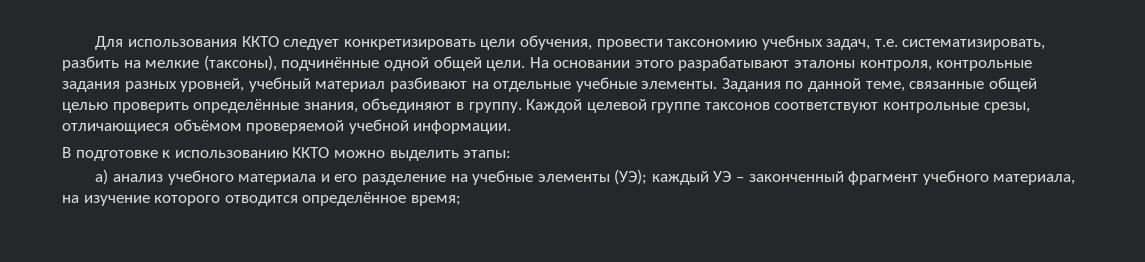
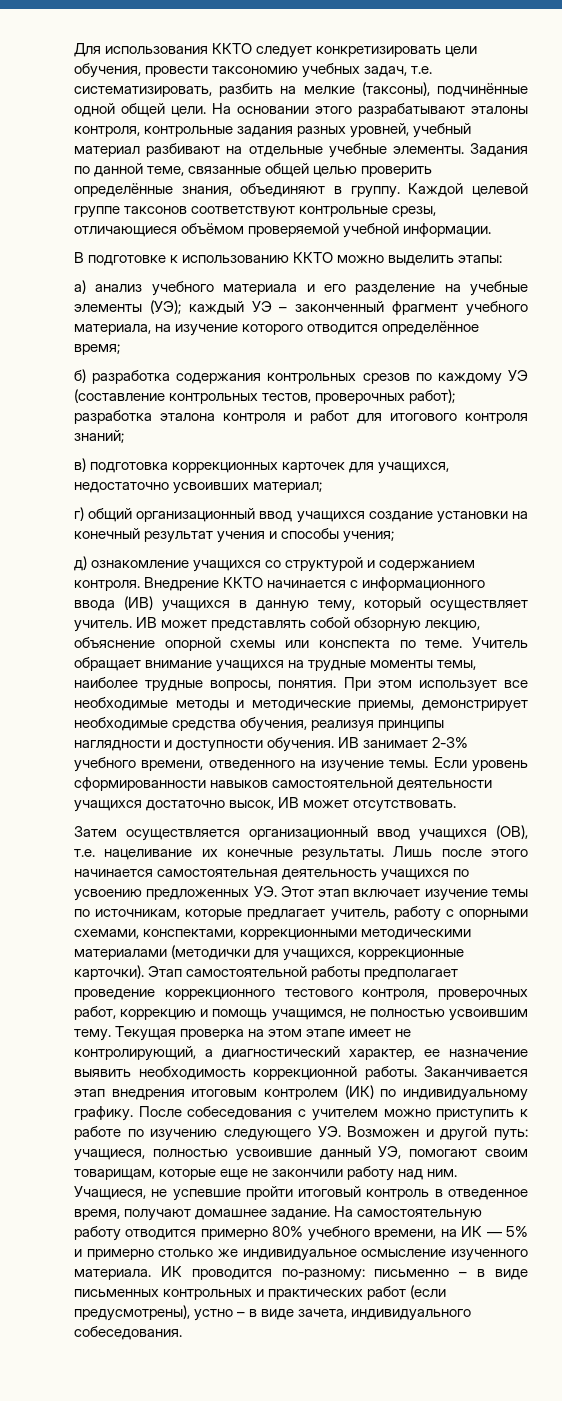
(461, 200) none -> [74,369,529,385] [74,389,456,404] [74,410,528,424] [74,430,124,443] [74,458,450,474] [74,482,323,494] [74,507,528,523] [74,528,395,543] [74,556,476,572] [74,577,486,591] [74,596,528,612] [74,617,481,632] [74,637,528,651] [74,657,477,672] [74,677,529,692] [74,697,528,712] [74,717,445,732] [74,737,469,752] [74,757,528,772] [74,777,493,791] [74,797,457,812] [74,825,528,841] [74,846,528,861] [74,869,470,881] [74,886,528,901] [74,906,529,921] [74,929,472,940] [74,945,465,961] [74,965,459,980] [74,989,528,1000] [74,1006,528,1021] [74,1026,412,1041] [74,1046,528,1061] [74,1066,528,1080] [74,1085,528,1101] [74,1106,528,1121] [74,1126,528,1141] [74,1146,528,1161] [74,1166,458,1181] [74,1186,528,1201] [74,1206,483,1221] [74,1226,529,1241] [74,1249,528,1261] [74,1266,529,1281] [74,1285,447,1300] [74,1305,472,1321] [74,1326,182,1340] // б) разработка содержания контрольных срезов по каждому УЭ (составление контрольных тестов, проверочных работ); разработка эталона контроля и работ для итогового контроля знаний; // в) подготовка коррекционных карточек для учащихся, недостаточно усвоивших материал; // г) общий организационный ввод учащихся создание установки на конечный результат учения и способы учения; // д) ознакомление учащихся со структурой и содержанием контроля. Внедрение ККТО начинается с информационного ввода (ИВ) учащихся в данную тему, который осуществляет учитель. ИВ может представлять собой обзорную лекцию, объяснение опорной схемы или конспекта по теме. Учитель обращает внимание учащихся на трудные моменты темы, наиболее трудные вопросы, понятия. При этом использует все необходимые методы и методические приемы, демонстрирует необходимые средства обучения, реализуя принципы наглядности и доступности обучения. ИВ занимает 2-3% учебного времени, отведенного на изучение темы. Если уровень сформированности навыков самостоятельной деятельности учащихся достаточно высок, ИВ может отсутствовать. // Затем осуществляется организационный ввод учащихся (ОВ), т.е. нацеливание их конечные результаты. Лишь после этого начинается самостоятельная деятельность учащихся по усвоению предложенных УЭ. Этот этап включает изучение темы по источникам, которые предлагает учитель, работу с опорными схемами, конспектами, коррекционными методическими материалами (методички для учащихся, коррекционные карточки). Этап самостоятельной работы предполагает проведение коррекционного тестового контроля, проверочных работ, коррекцию и помощь учащимся, не полностью усвоившим тему. Текущая проверка на этом этапе имеет не контролирующий, а диагностический характер, ее назначение выявить необходимость коррекционной работы. Заканчивается этап внедрения итоговым контролем (ИК) по индивидуальному графику. После собеседования с учителем можно приступить к работе по изучению следующего УЭ. Возможен и другой путь: учащиеся, полностью усвоившие данный УЭ, помогают своим товарищам, которые еще не закончили работу над ним. Учащиеся, не успевшие пройти итоговый контроль в отведенное время, получают домашнее задание. На самостоятельную работу отводится примерно 80% учебного времени, на ИК — 5% и примерно столько же индивидуальное осмысление изученного материала. ИК проводится по-разному: письменно – в виде письменных контрольных и практических работ (если предусмотрены), устно – в виде зачета, индивидуального собеседования.

